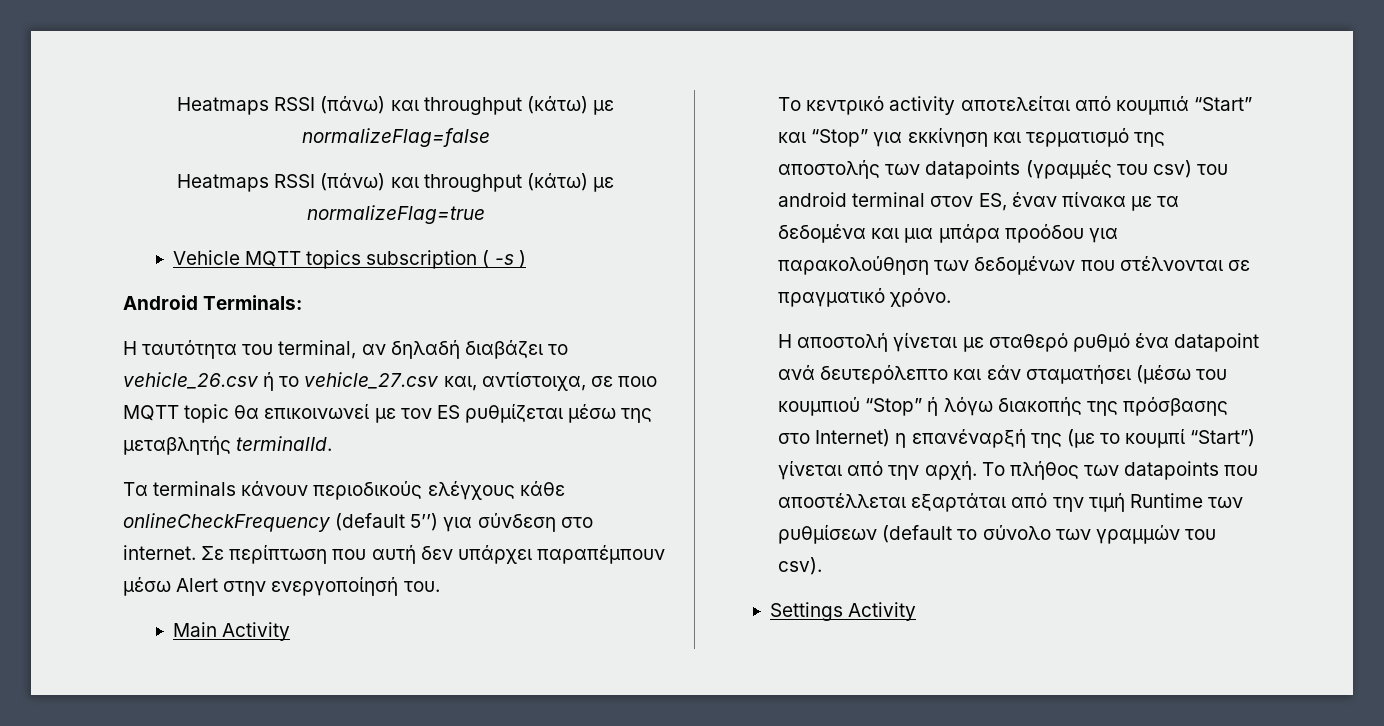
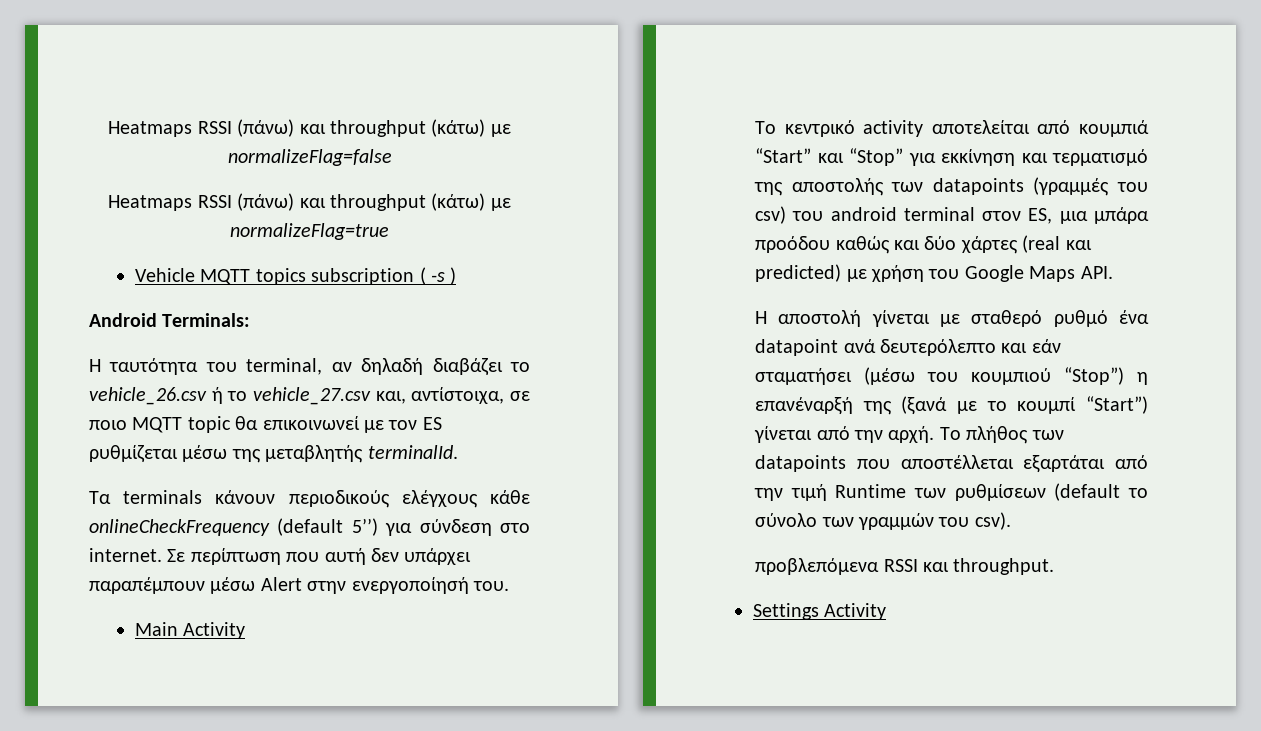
[1011,192,1180,211] [778,224,1118,243] [778,256,1250,275] [778,288,952,307] έναν πίνακα με τα δεδομένα και μια μπάρα προόδου για παρακολούθηση των δεδομένων που στέλνονται σε πραγματικό χρόνο. -> [1059,207,1149,224] [755,235,1092,254] [755,264,1113,282] μια μπάρα προόδου καθώς και δύο χάρτες (real και predicted) με χρήση του Google Maps API.
[865,397,1228,416] [778,429,891,447] “Stop” ή λόγω διακοπής της πρόσβασης στο Internet) -> [1064,367,1125,385] “Stop”)
[1066,429,1095,448] (με -> [901,396,978,415] (ξανά με
(823, 566) none -> [755,558,1055,575] // προβλεπόμενα RSSI και throughput.

